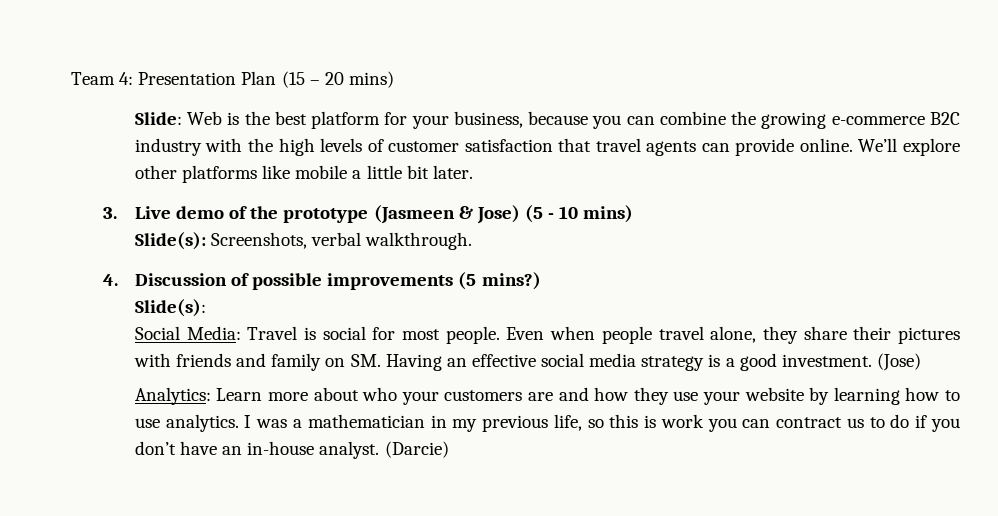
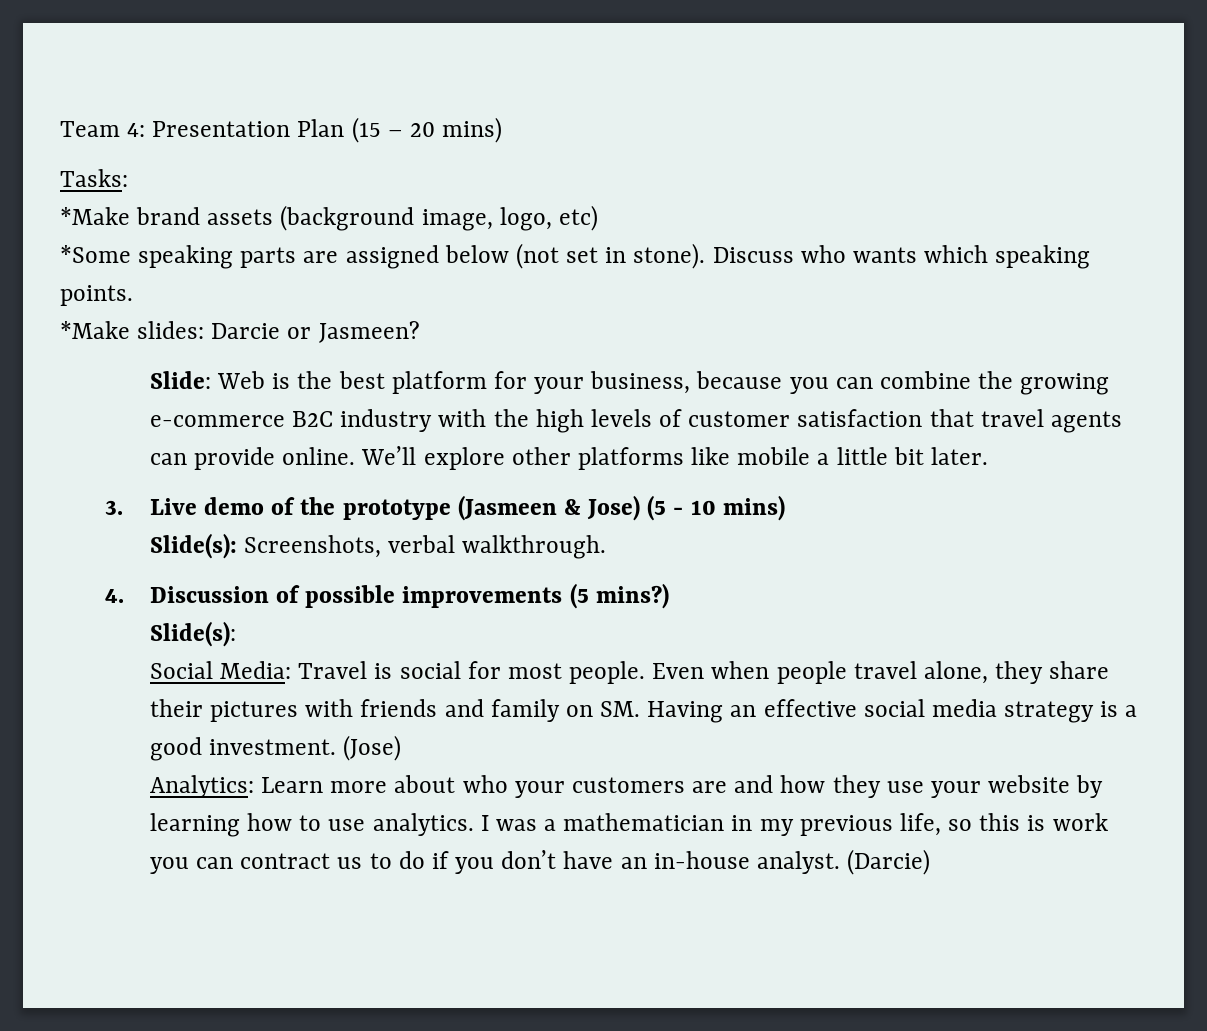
(394, 79) none -> [60,169,128,187] [60,205,598,231] [60,243,1091,269] [60,285,133,306] [60,321,420,343] // Tasks: // *Make brand assets (background image, logo, etc) // *Some speaking parts are assigned below (not set in stone). Discuss who wants which speaking points. // *Make slides: Darcie or Jasmeen?

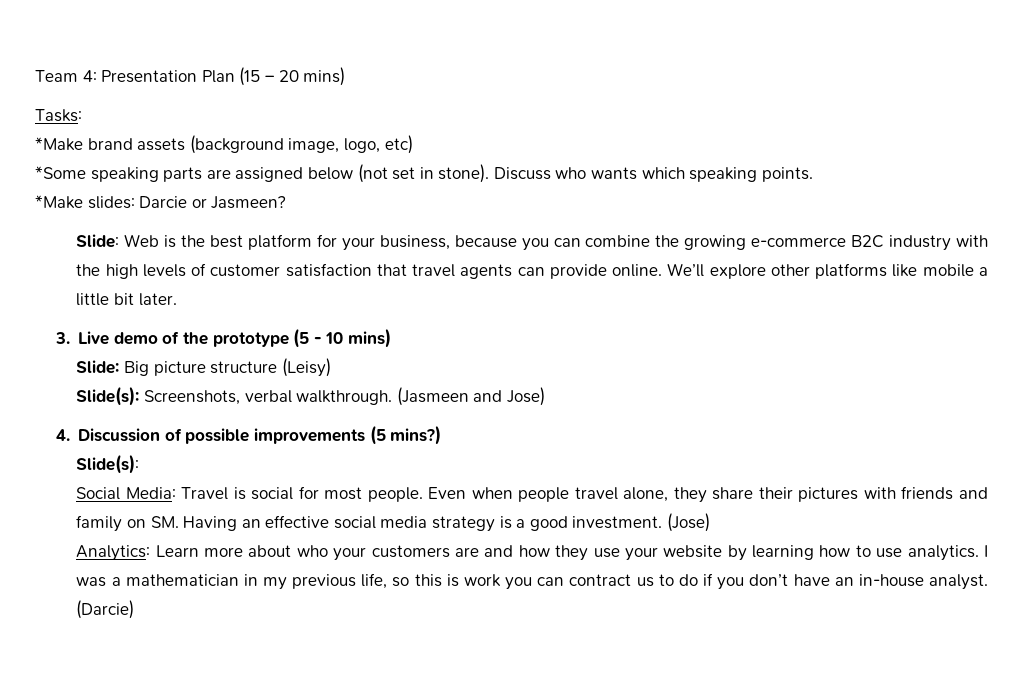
[457,495,641,521] (Jasmeen & Jose) -> (289, 339) none
(785, 508) none -> [76,358,331,377] // Slide: Big picture structure (Leisy)
(607, 547) none -> [396,387,545,406] (Jasmeen and Jose)

